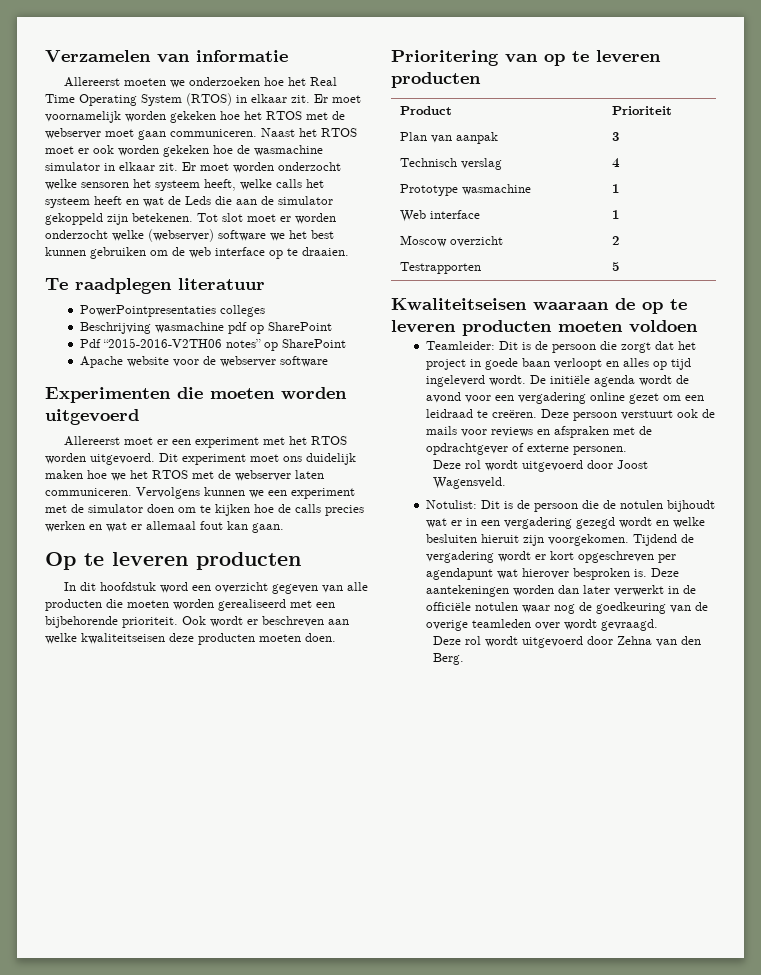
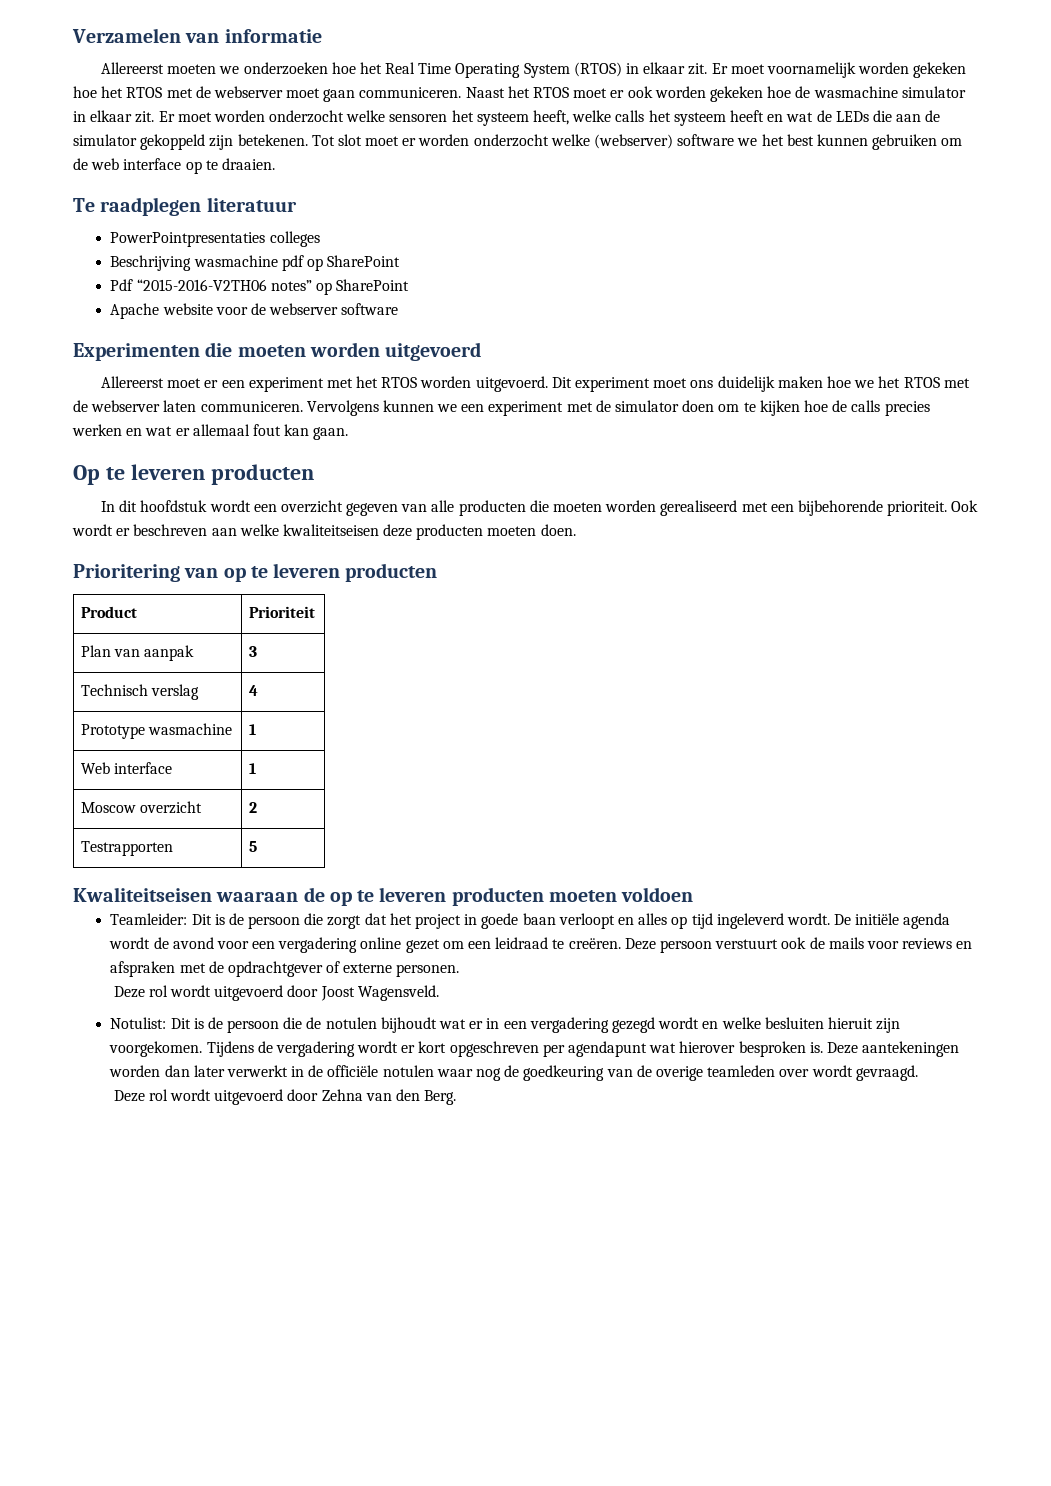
[185,196,211,205] Leds -> [835,111,869,122] LEDs
[159,582,188,593] word -> [209,500,251,512] wordt
[633,534,678,546] Tijdend -> [206,1041,254,1057] Tijdens

